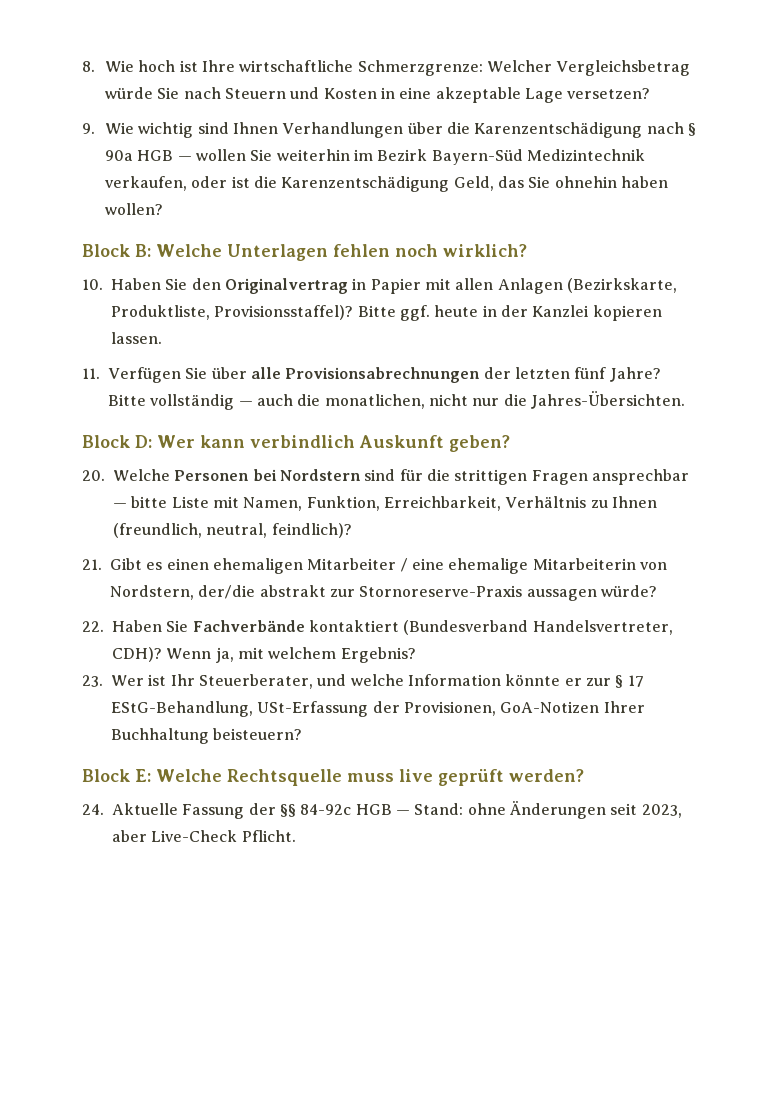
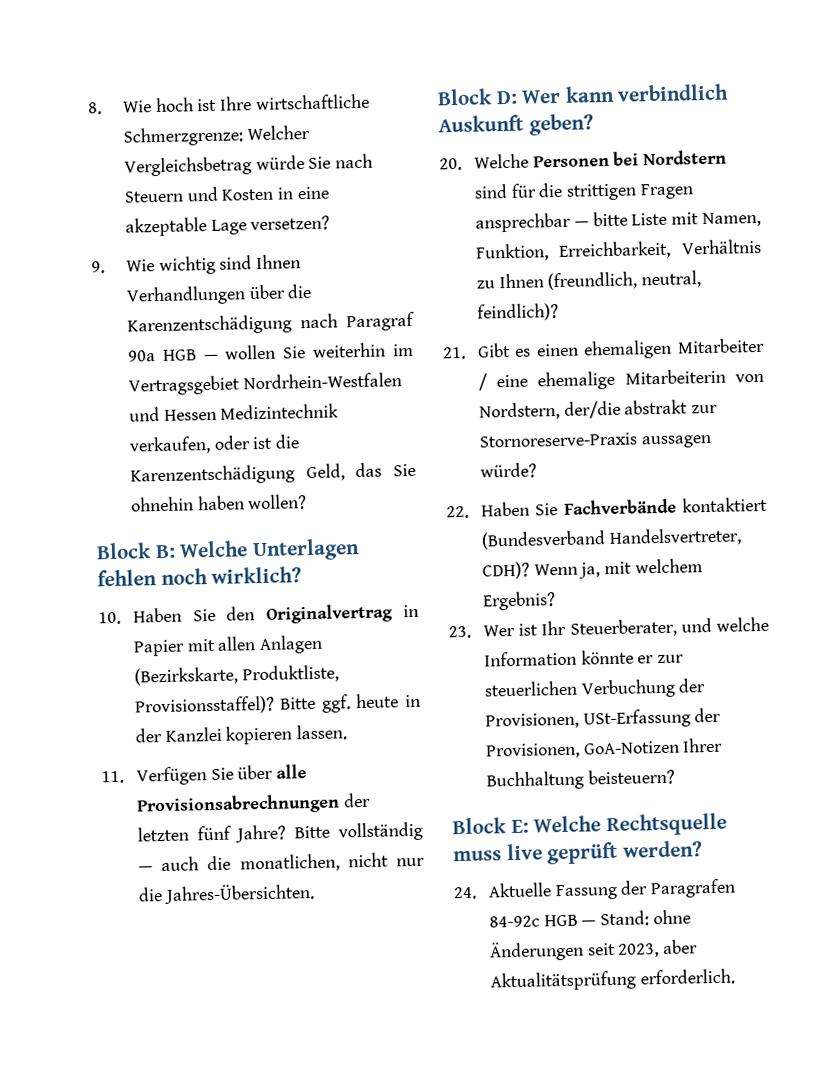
[687,123,696,136] § -> [346,311,415,332] Paragraf
[377,149,523,165] Bezirk Bayern-Süd -> [127,372,402,396] [128,407,217,422] Vertragsgebiet Nordrhein-Westfalen und Hessen
[615,675,644,688] [111,701,253,717] § 17 EStG-Behandlung, -> [483,678,707,699] [484,712,579,730] steuerlichen Verbuchung der Provisionen,
[279,804,296,817] §§ -> [650,878,737,899] Paragrafen
[151,830,296,842] Live-Check Pflicht. -> [489,968,735,992] Aktualitätsprüfung erforderlich.

